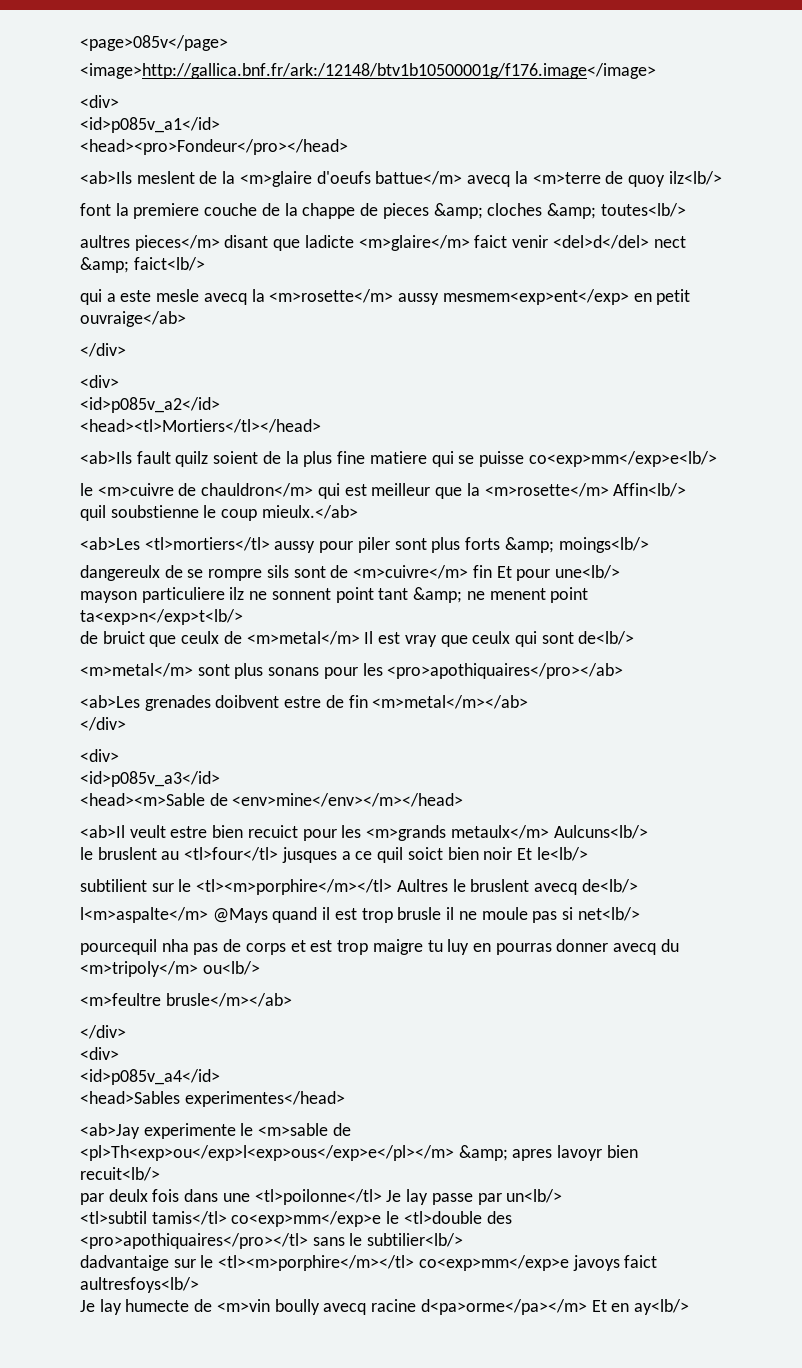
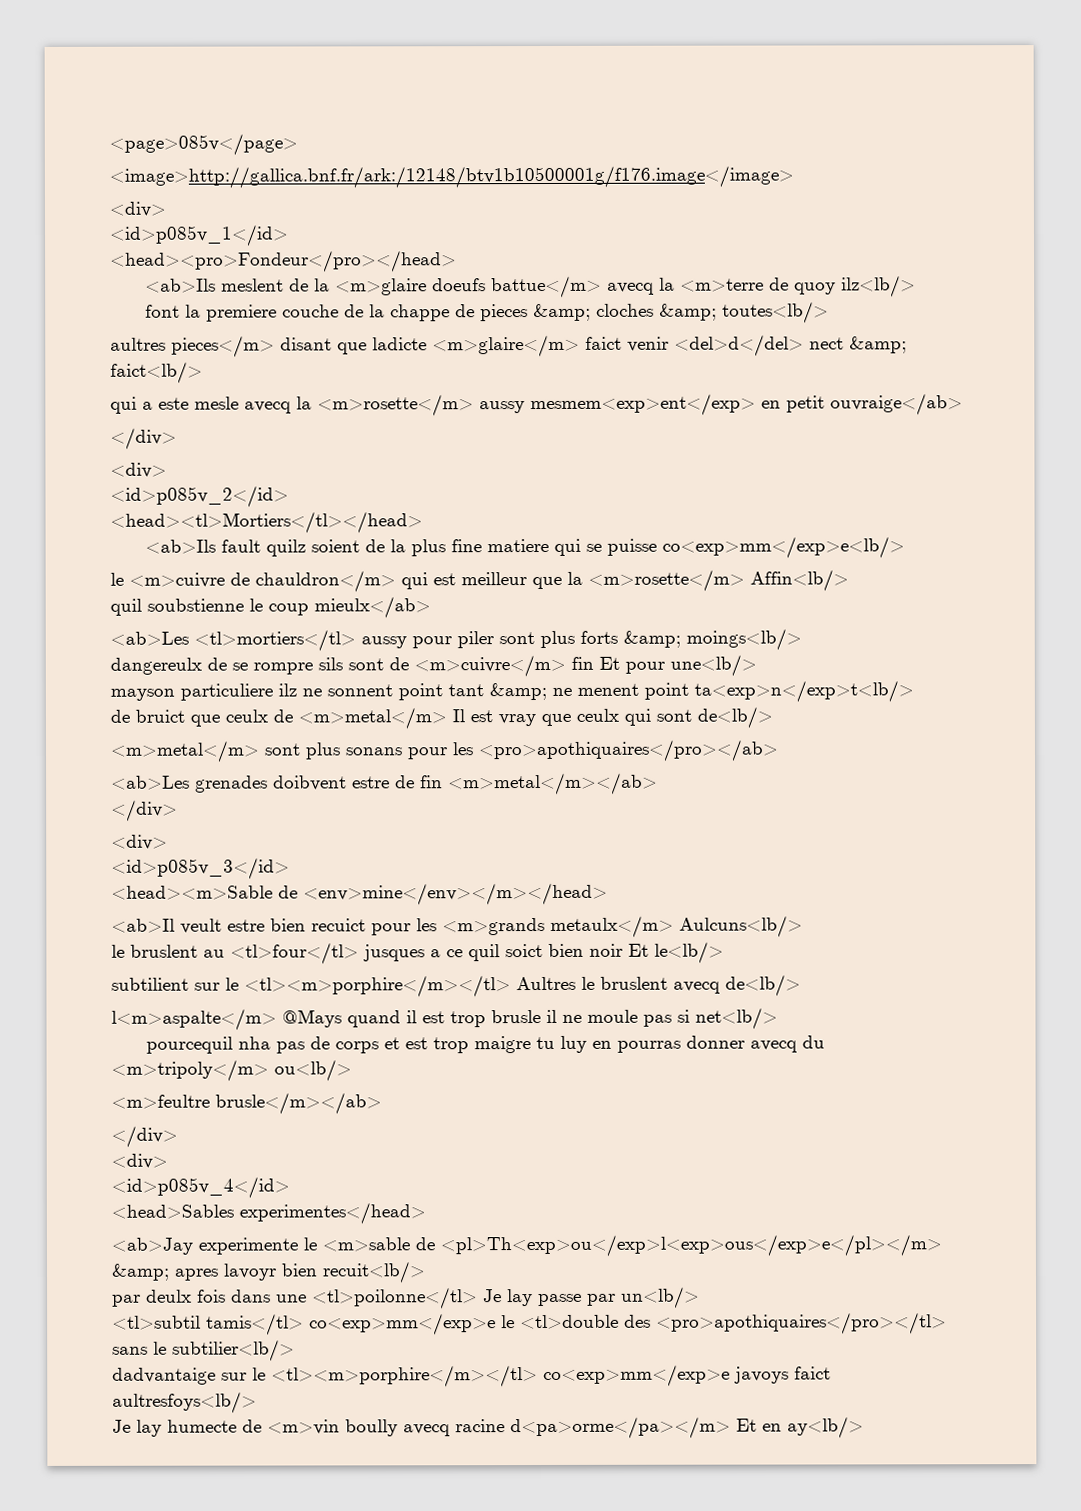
[80,117,220,133] <id>p085v_a1</id> -> [109,224,289,247] <id>p085v_1</id>
[316,171,371,184] d'oeufs -> [432,278,487,292] doeufs
[80,397,220,413] <id>p085v_a2</id> -> [110,485,289,508] <id>p085v_2</id>
[261,505,358,519] mieulx.</ab> -> [314,596,431,619] mieulx</ab>
[80,771,220,787] <id>p085v_a3</id> -> [111,857,290,880] <id>p085v_3</id>
[80,1069,220,1085] <id>p085v_a4</id> -> [111,1176,290,1199] <id>p085v_4</id>

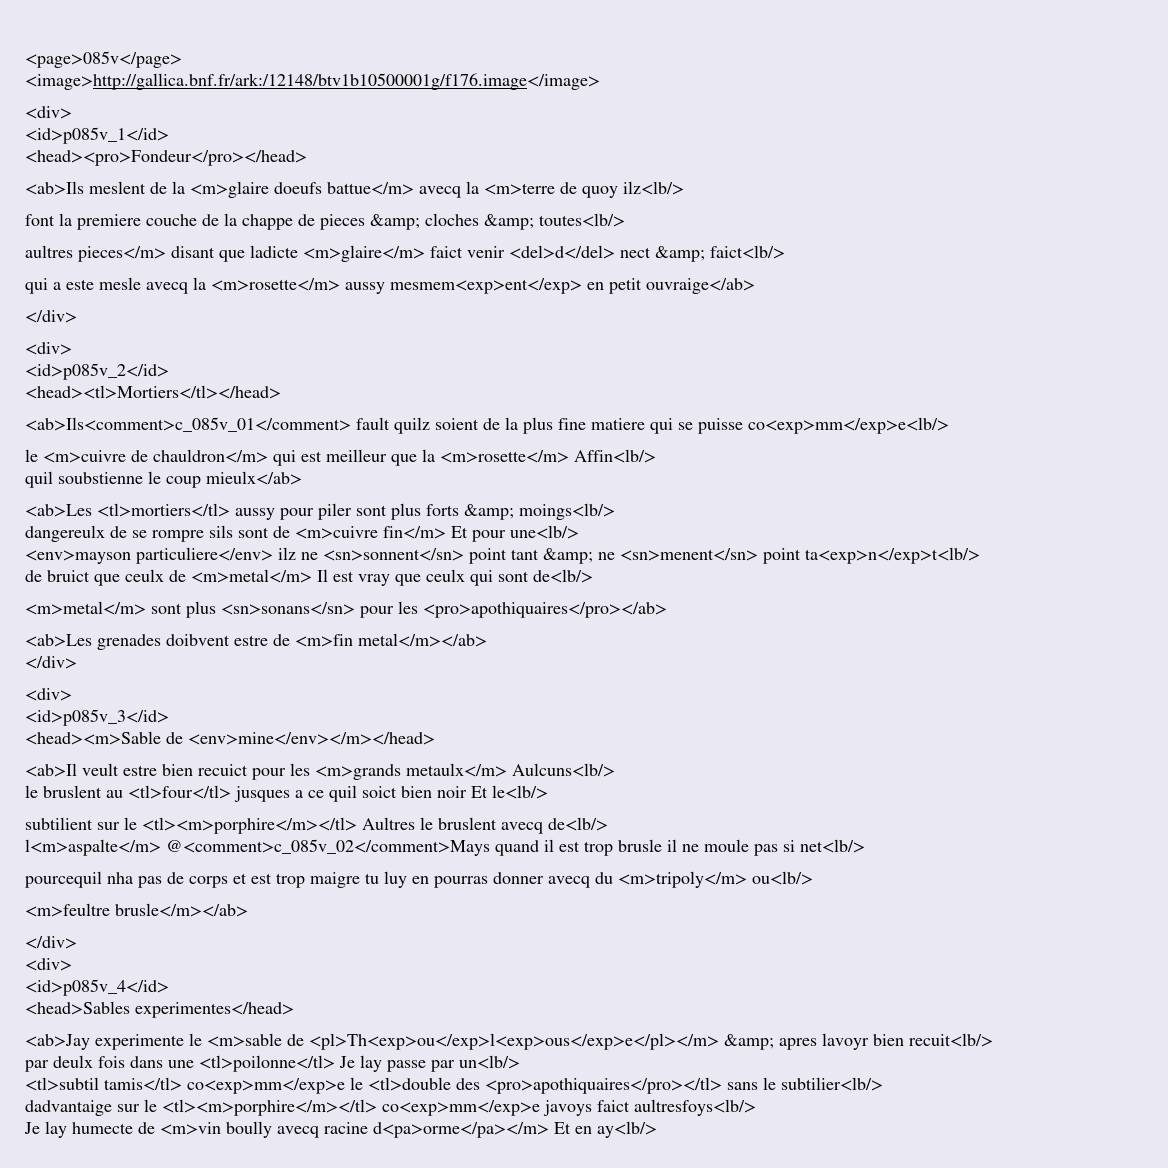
[145,539,217,554] <ab>Ils -> [25,417,351,432] <ab>Ils<comment>c_085v_01</comment>
[414,654,594,678] <m>cuivre</m> fin -> [295,526,446,539] <m>cuivre fin</m>
[110,683,273,701] mayson particuliere -> [25,547,273,564] <env>mayson particuliere</env>
[327,684,393,697] sonnent -> [323,548,464,561] <sn>sonnent</sn>
[577,683,639,696] menent -> [620,548,758,561] <sn>menent</sn>
[345,747,402,756] sonans -> [221,602,355,615] <sn>sonans</sn>
[420,772,658,796] fin <m>metal</m></ab> -> [295,633,487,647] <m>fin metal</m></ab>
[282,1009,342,1028] @Mays -> [166,839,490,856] @<comment>c_085v_02</comment>Mays

